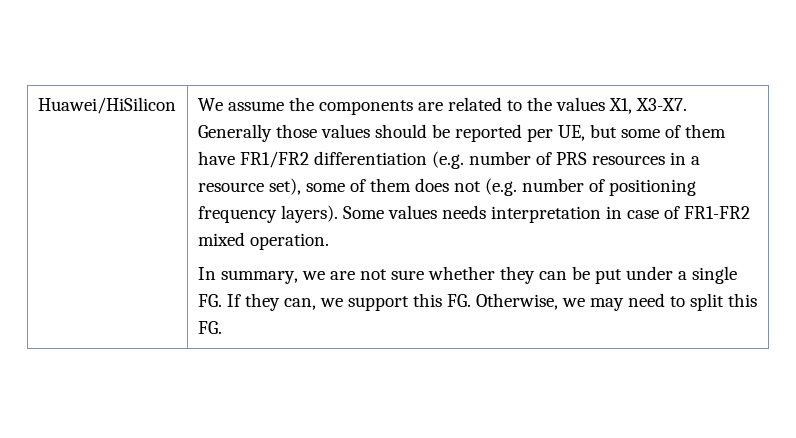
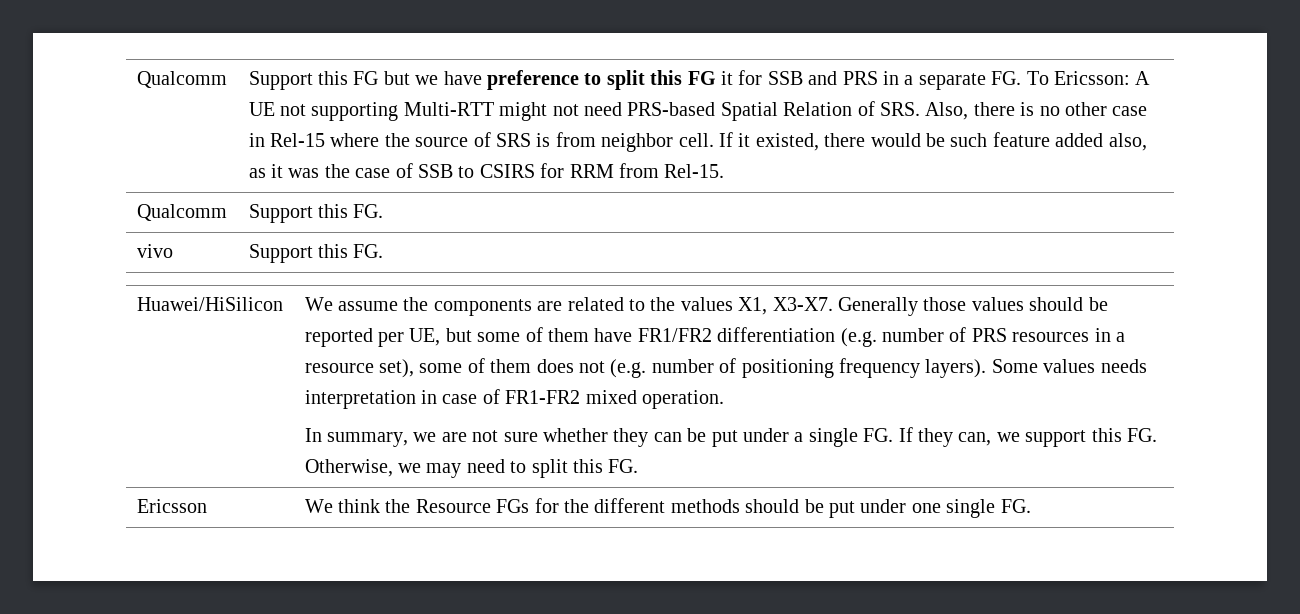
(37, 105) none -> [136,71,227,88] [248,70,1151,90] [248,101,1148,121] [248,132,1147,152] [248,163,725,178] [136,204,227,221] [248,204,384,223] [136,244,173,258] [248,244,384,263] Qualcomm | Support this FG but we have preference to split this FG it for SSB and PRS in a separate FG. To Ericsson: A UE not supporting Multi-RTT might not need PRS-based Spatial Relation of SRS. Also, there is no other case in Rel-15 where the source of SRS is from neighbor cell. If it existed, there would be such feature added also, as it was the case of SSB to CSIRS for RRM from Rel-15. // Qualcomm | Support this FG. // vivo | Support this FG. //
(222, 327) none -> [136,499,207,513] [304,498,1031,518] // Ericsson | We think the Resource FGs for the different methods should be put under one single FG.

